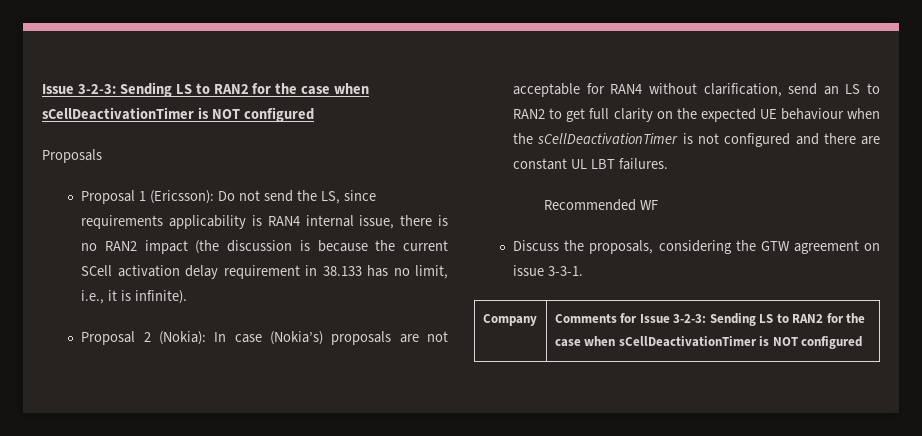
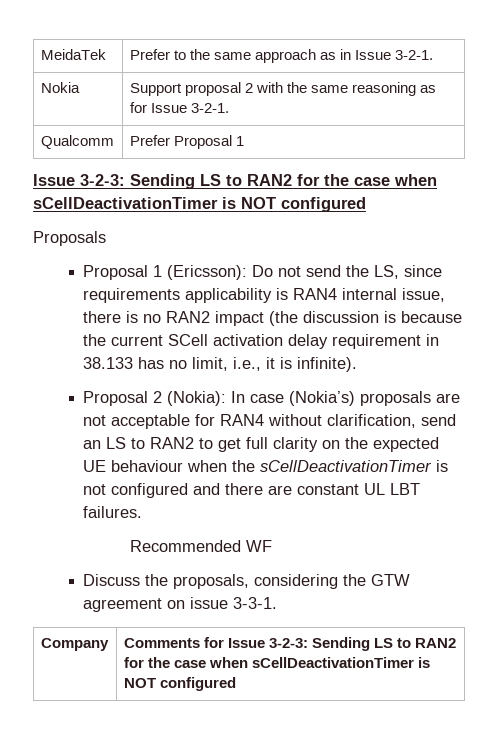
(42, 89) none -> [40,49,106,60] [129,49,434,63] [40,82,80,93] [129,82,437,96] [129,102,230,113] [40,135,114,149] [129,135,245,149] MeidaTek | Prefer to the same approach as in Issue 3-2-1. // Nokia | Support proposal 2 with the same reasoning as for Issue 3-2-1. // Qualcomm | Prefer Proposal 1 //

